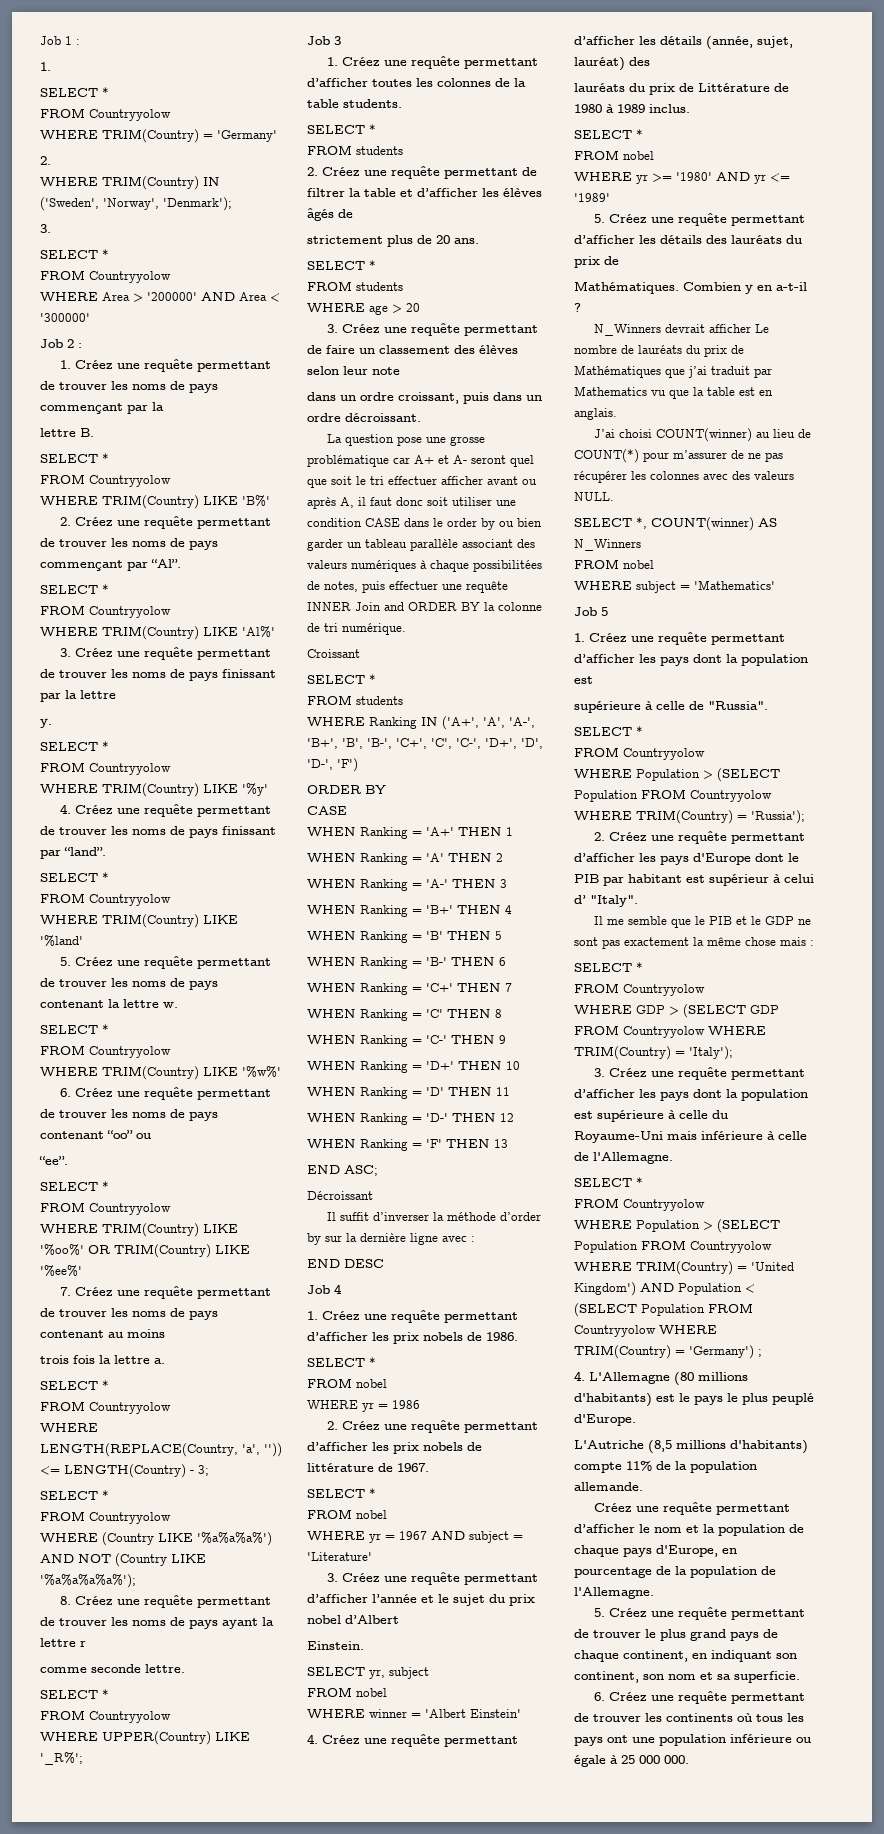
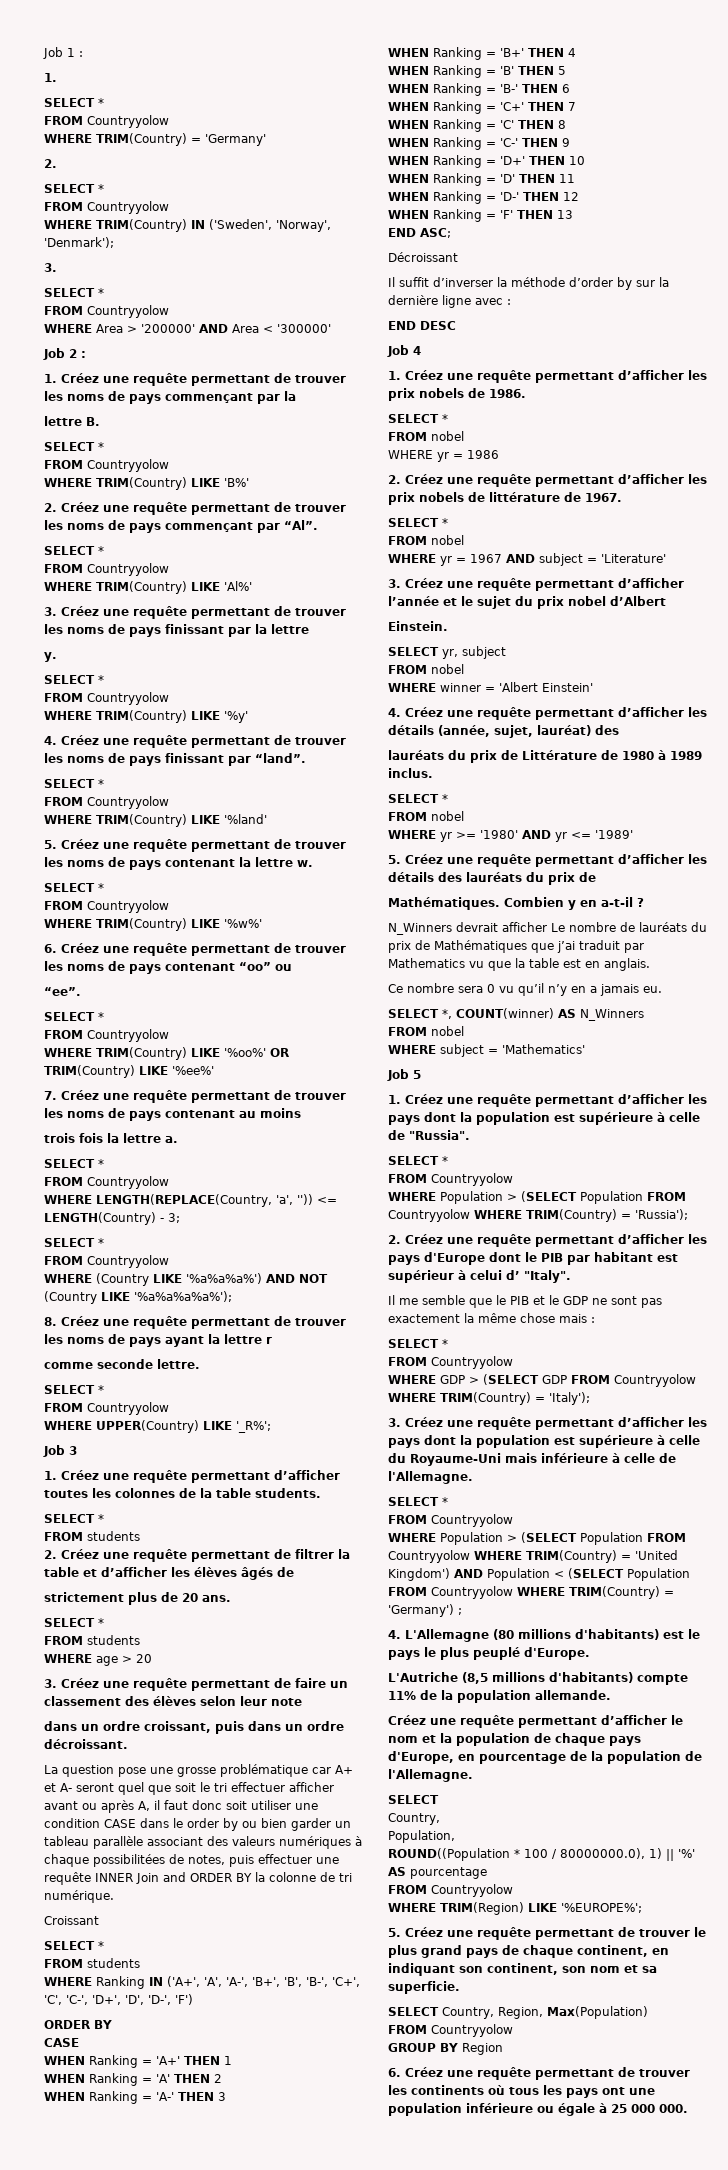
(51, 160) none -> [44,184,104,193] [44,201,169,214] // SELECT * // FROM Countryyolow
[594,428,812,442] [574,449,783,463] [574,471,794,483] [574,492,614,501] J’ai choisi COUNT(winner) au lieu de COUNT(*) pour m’assurer de ne pas récupérer les colonnes avec des valeurs NULL. -> [388,983,662,996] Ce nombre sera 0 vu qu’il n’y en a jamais eu.
(593, 680) // -> (575, 1118) none
(654, 1593) none -> [388,1795,439,1804] [388,1813,440,1825] [388,1830,455,1843] [388,1848,695,1861] [388,1867,487,1879] [388,1884,513,1897] [388,1902,642,1915] // SELECT // Country, // Population, // ROUND((Population * 100 / 80000000.0), 1) || '%' AS pourcentage // FROM Countryyolow // WHERE TRIM(Region) LIKE '%EUROPE%';
(800, 1677) none -> [388,2006,648,2019] [388,2024,513,2037] [388,2043,503,2055] // SELECT Country, Region, Max(Population) // FROM Countryyolow // GROUP BY Region

